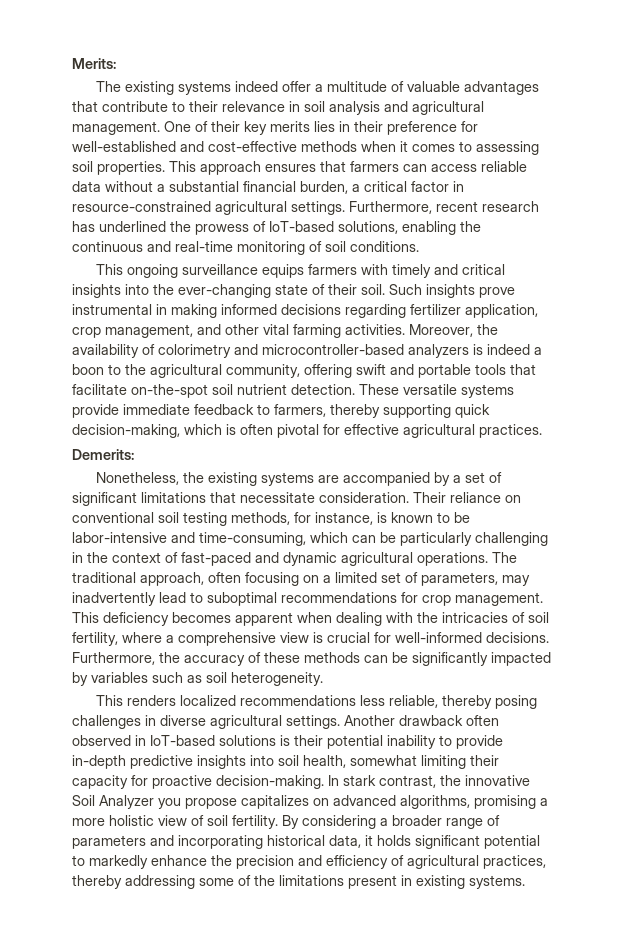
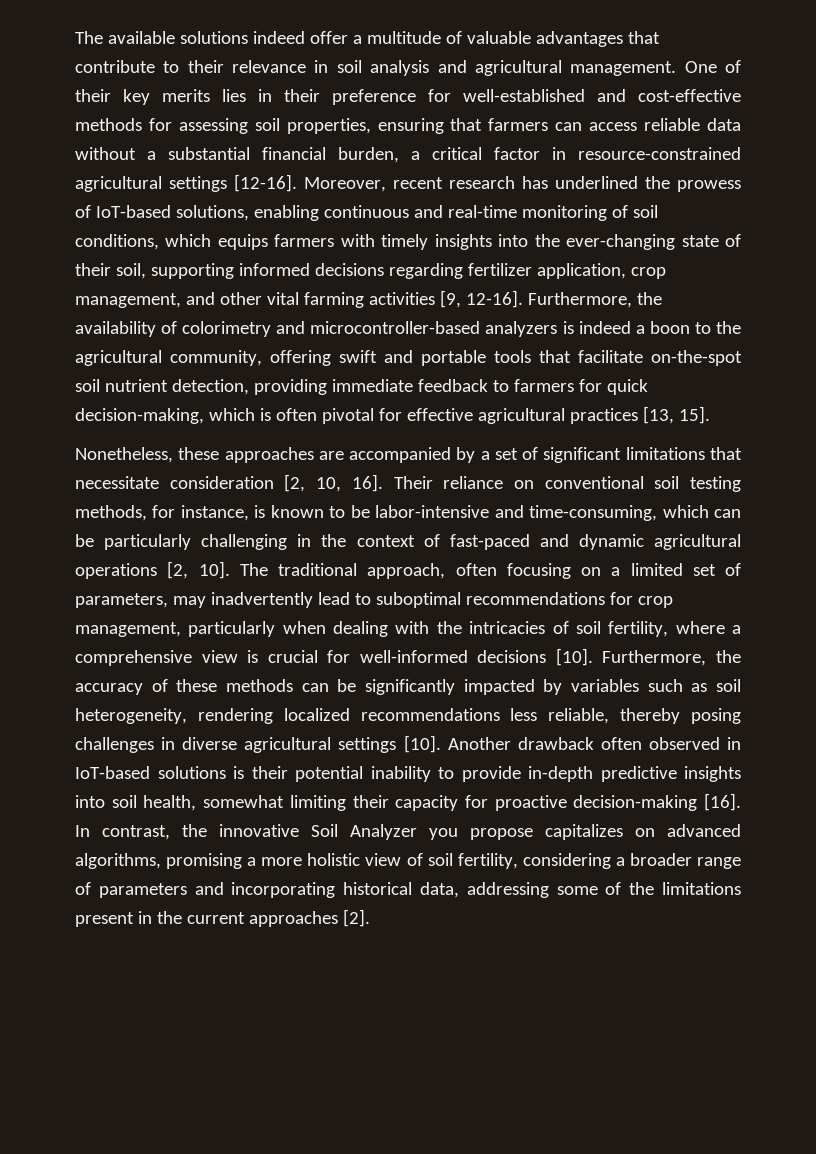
[72,58,116,69] [95,81,231,95] Merits: // The existing systems -> [75,31,248,44] The available solutions
[361,141,539,155] [72,161,316,175] when it comes to assessing soil properties. This approach ensures -> [148,118,444,134] for assessing soil properties, ensuring
[291,201,432,215] settings. Furthermore, -> [169,174,386,192] settings [12-16]. Moreover,
[460,221,481,232] the -> (319, 213) none
[350,241,419,252] [95,264,258,278] conditions. // This ongoing surveillance -> [75,234,212,250] conditions, which
[433,264,505,275] and critical -> (429, 242) none
[361,284,515,298] [72,304,217,318] soil. Such insights prove instrumental in making -> [115,263,234,279] soil, supporting
[345,324,473,337] activities. Moreover, -> [368,290,632,308] activities [9, 12-16]. Furthermore,
[291,384,514,398] [72,404,451,418] detection. These versatile systems provide immediate feedback to farmers, thereby supporting -> [171,379,602,395] detection, providing immediate feedback to farmers for
[479,424,542,438] [72,449,134,460] [95,472,314,486] practices. // Demerits: // Nonetheless, the existing systems -> [569,406,710,424] [75,447,314,463] practices [13, 15]. // Nonetheless, these approaches
[319,492,409,503] consideration. -> [169,474,383,492] consideration [2, 10, 16].
[417,552,488,566] operations. -> [75,561,230,579] operations [2, 10].
[455,592,543,606] [72,612,293,626] management. This deficiency becomes apparent -> [75,621,276,637] management, particularly
[486,632,549,643] decisions. -> [477,648,593,666] decisions [10].
[231,672,323,686] [95,695,176,706] heterogeneity. // This renders -> [75,708,273,724] heterogeneity, rendering
[286,715,340,729] settings. -> [338,735,441,753] settings [10].
[216,775,376,789] decision-making. In stark -> [573,793,741,811] [75,825,90,837] decision-making [16]. In
[232,815,299,829] fertility. By -> [457,853,518,869] fertility,
[365,835,540,849] [72,855,546,869] [72,875,122,889] it holds significant potential to markedly enhance the precision and efficiency of agricultural practices, thereby -> (459, 890) none
[416,875,525,889] existing systems. -> [156,909,370,927] the current approaches [2].

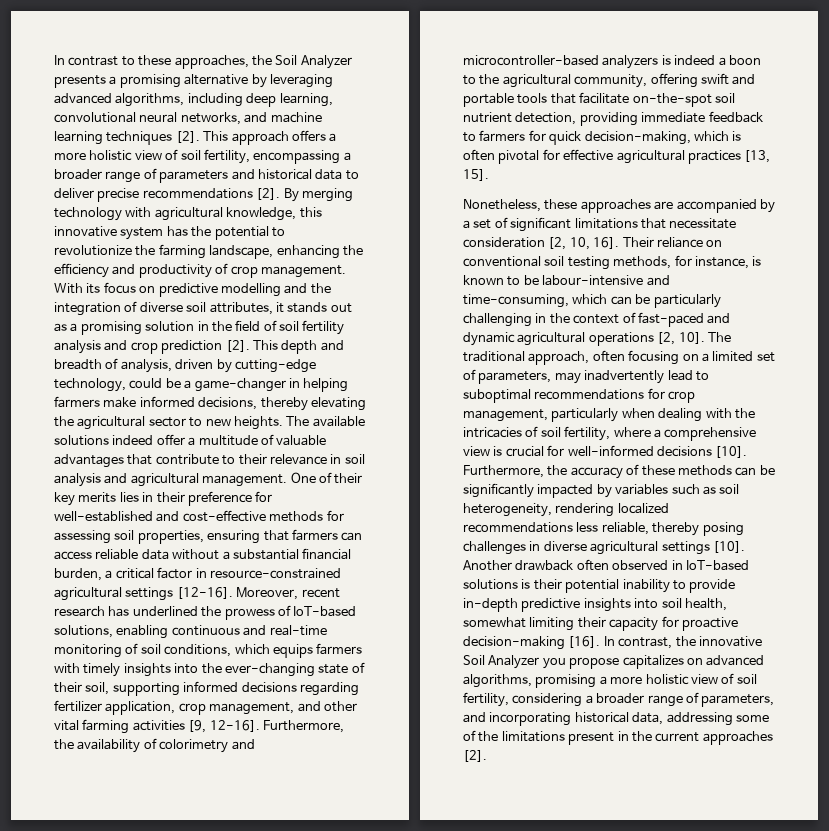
(75, 37) none -> [54,55,352,69] [54,74,333,88] [54,93,333,107] [54,112,322,125] [54,130,337,145] [54,149,351,164] [54,168,359,183] [54,188,353,202] [54,207,322,221] [54,226,285,240] [54,244,363,259] [54,263,346,278] [54,282,331,297] [54,301,352,316] [54,320,345,335] [54,340,344,354] [54,358,316,373] [54,378,349,392] [54,396,366,411] [54,416,283,430] In contrast to these approaches, the Soil Analyzer presents a promising alternative by leveraging advanced algorithms, including deep learning, convolutional neural networks, and machine learning techniques [2]. This approach offers a more holistic view of soil fertility, encompassing a broader range of parameters and historical data to deliver precise recommendations [2]. By merging technology with agricultural knowledge, this innovative system has the potential to revolutionize the farming landscape, enhancing the efficiency and productivity of crop management. With its focus on predictive modelling and the integration of diverse soil attributes, it stands out as a promising solution in the field of soil fertility analysis and crop prediction [2]. This depth and breadth of analysis, driven by cutting-edge technology, could be a game-changer in helping farmers make informed decisions, thereby elevating the agricultural sector to new heights.
[375,505,490,518] labor-intensive -> [542,275,644,286] labour-intensive
[98,883,187,898] parameters -> [701,694,775,707] parameters,

